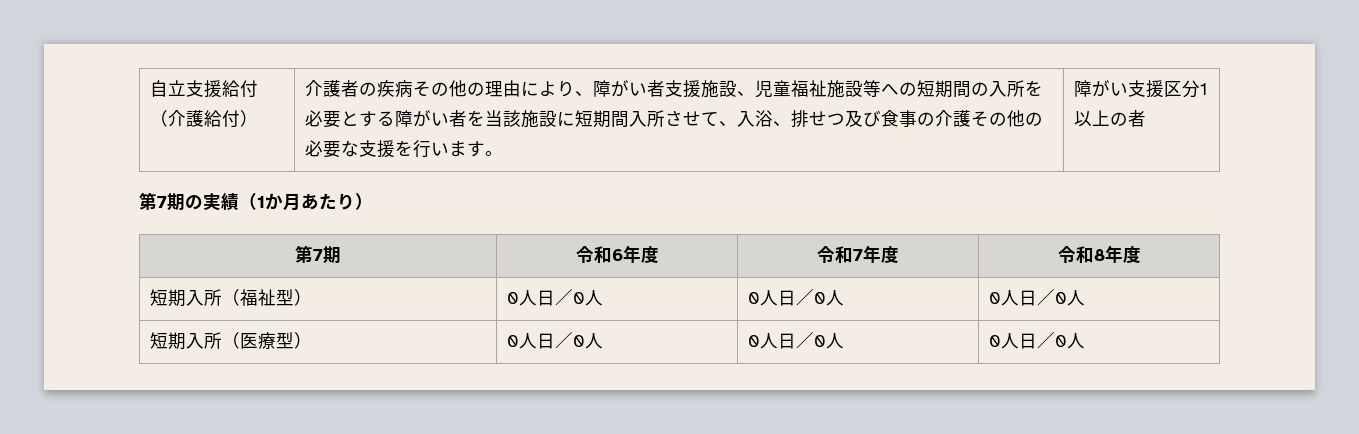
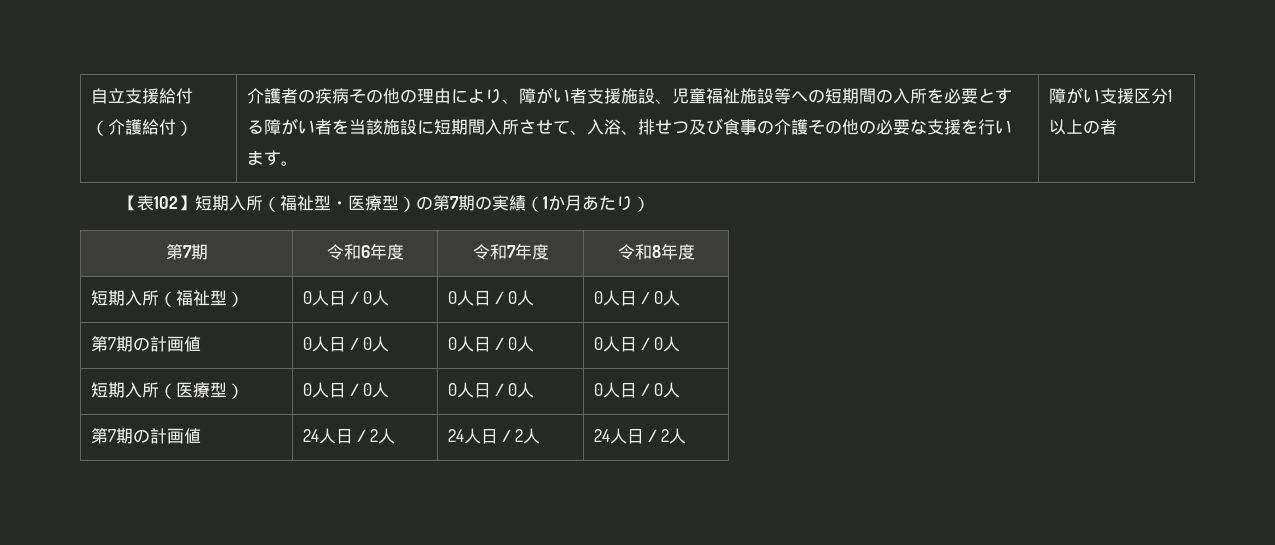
(1146, 118) none -> [119,195,433,212] 【表102】短期入所（福祉型・医療型）の
(1085, 298) none -> [91,336,202,352] [303,336,390,352] [448,336,535,352] [594,336,681,352] // 第7期の計画値 | 0人日／0人 | 0人日／0人 | 0人日／0人
(1085, 341) none -> [91,428,202,444] [303,428,396,444] [448,428,541,444] [594,428,687,444] // 第7期の計画値 | 24人日／2人 | 24人日／2人 | 24人日／2人

